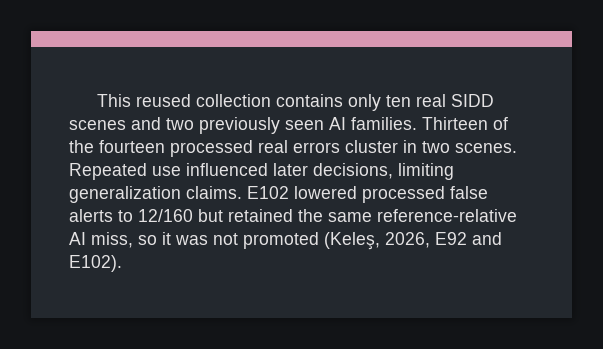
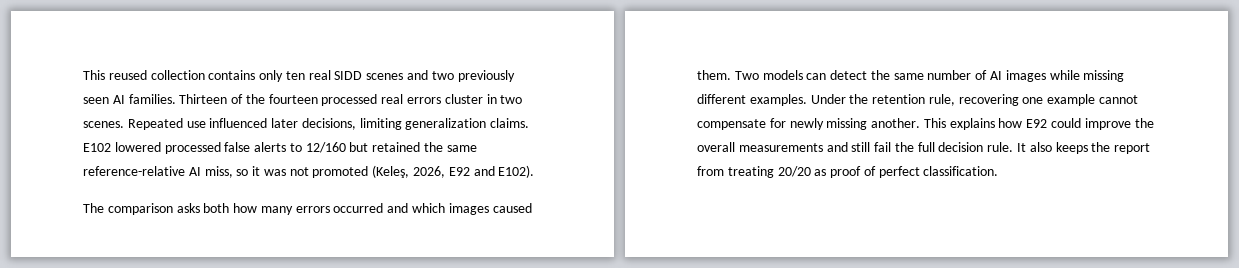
(122, 263) none -> [83,203,532,215] [697,70,1125,82] [697,94,1139,106] [697,118,1154,130] [697,142,1151,154] [697,166,999,178] // The comparison asks both how many errors occurred and which images caused them. Two models can detect the same number of AI images while missing different examples. Under the retention rule, recovering one example cannot compensate for newly missing another. This explains how E92 could improve the overall measurements and still fail the full decision rule. It also keeps the report from treating 20/20 as proof of perfect classification.

